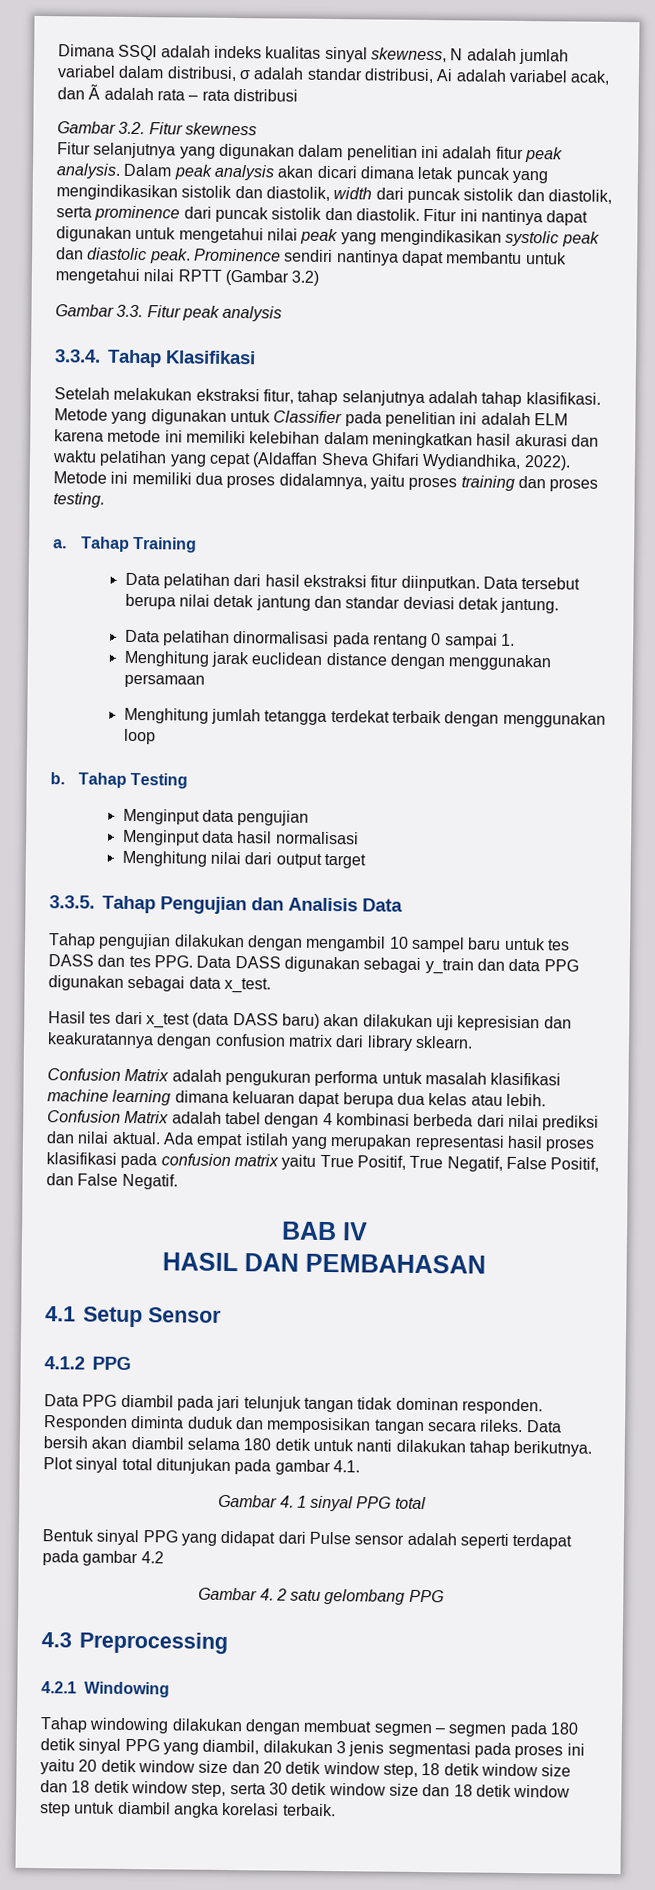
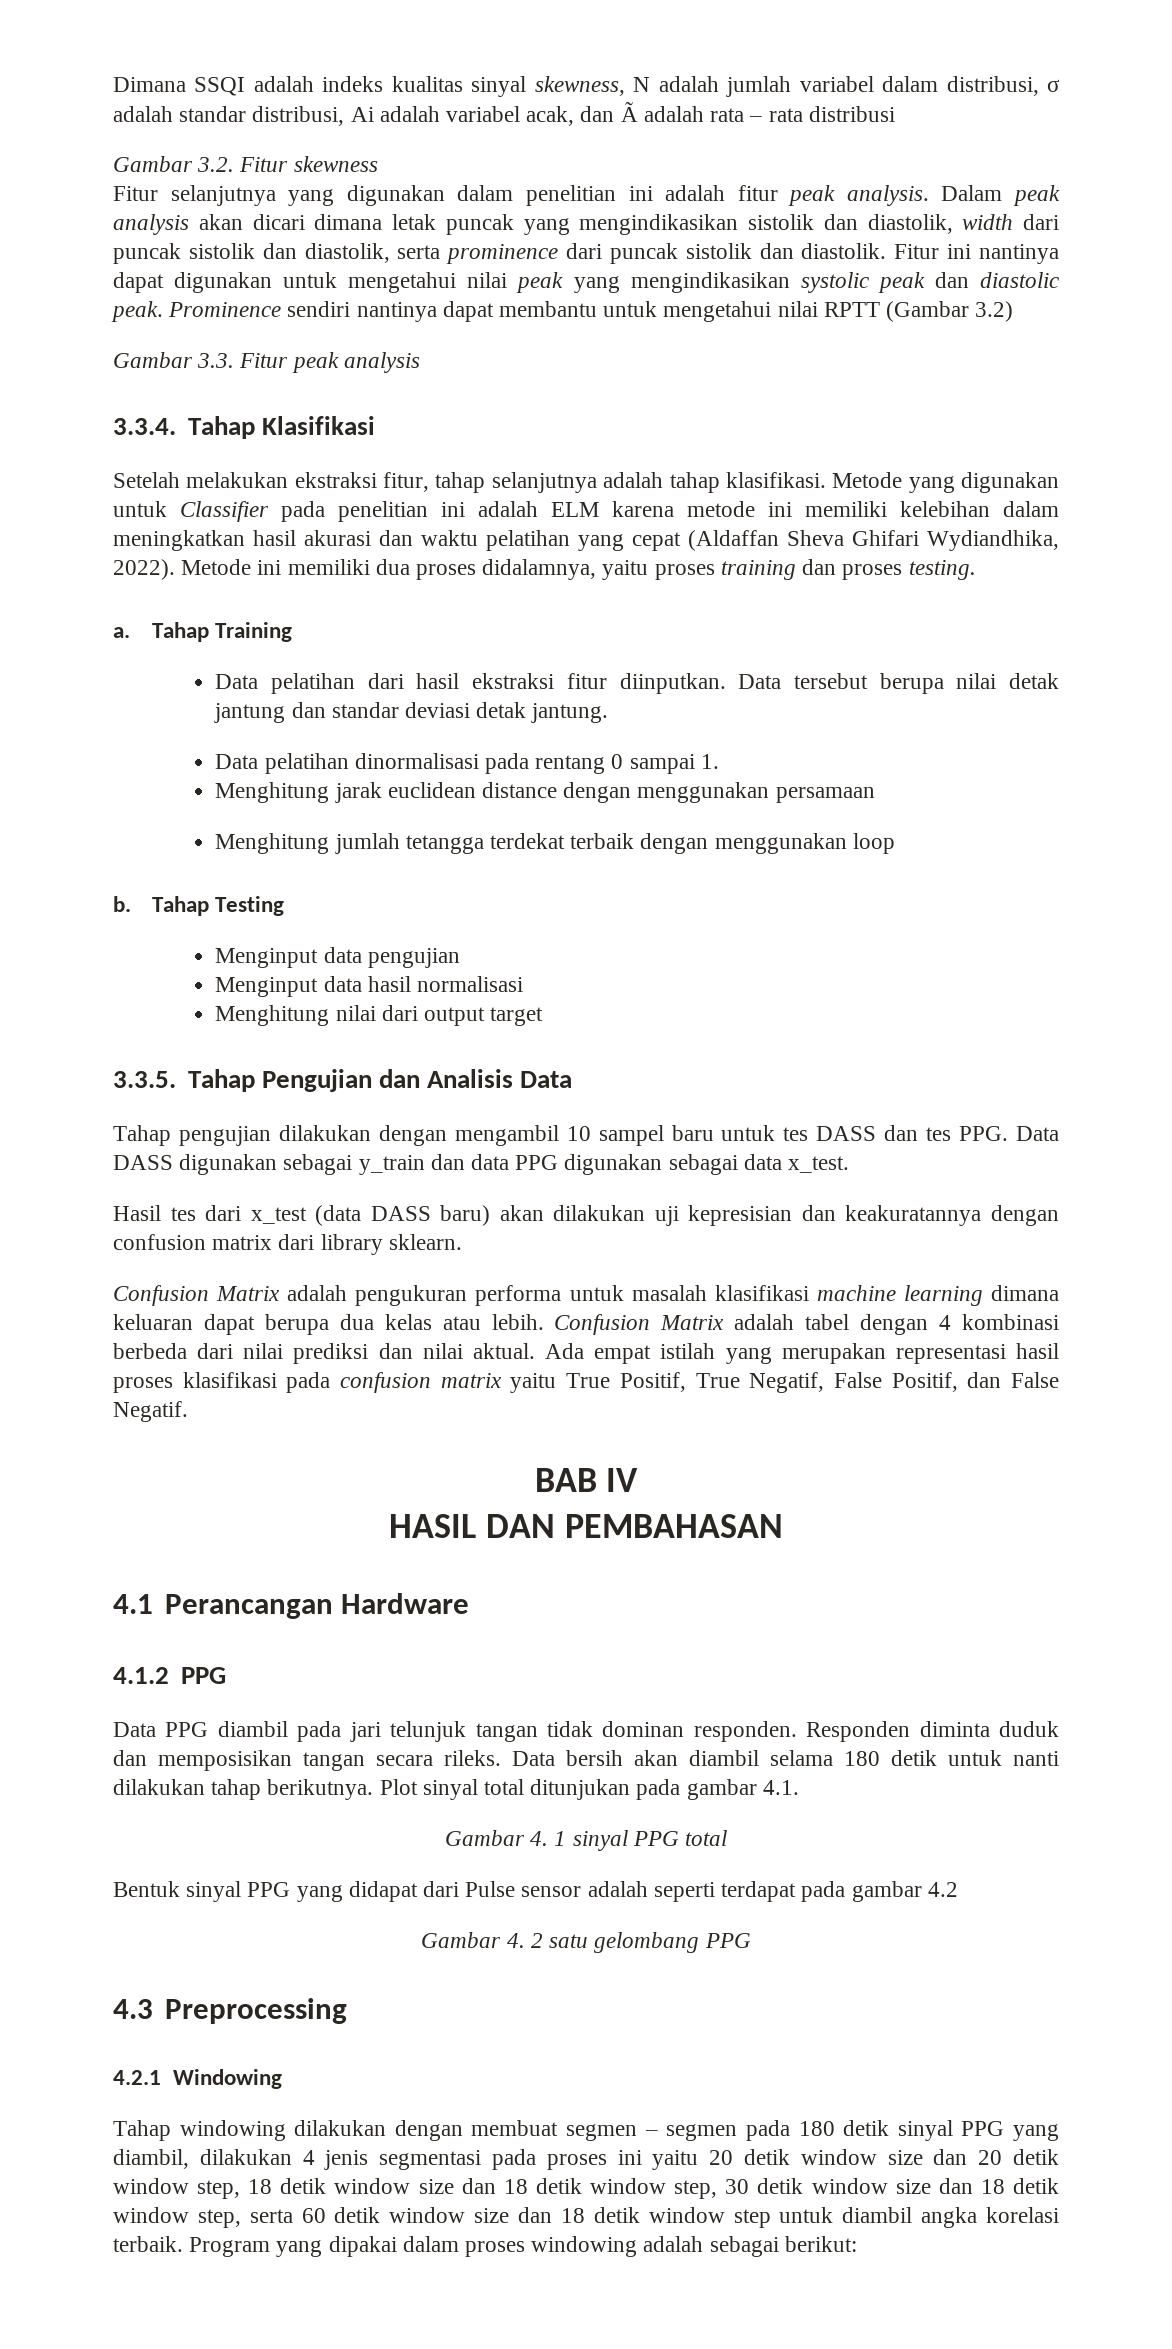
[83,1306,222,1328] Setup Sensor -> [164,1593,469,1619] Perancangan Hardware
[335,1741,346,1754] 3 -> [302,2150,315,2165] 4
[229,1782,288,1795] serta 30 -> [725,2178,1059,2194] [113,2207,326,2228] 30 detik window size dan 18 detik window step, serta 60
(336, 1810) none -> [189,2236,857,2257] Program yang dipakai dalam proses windowing adalah sebagai berikut:

